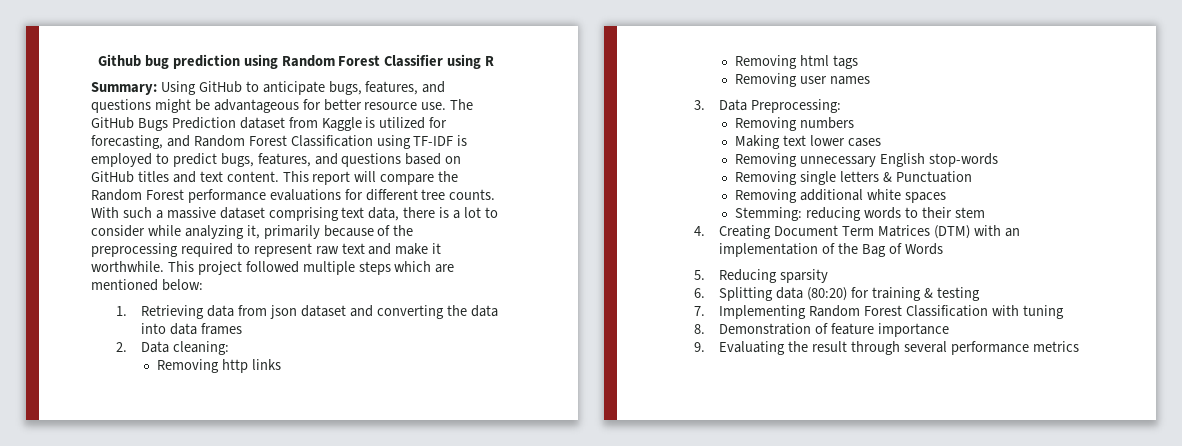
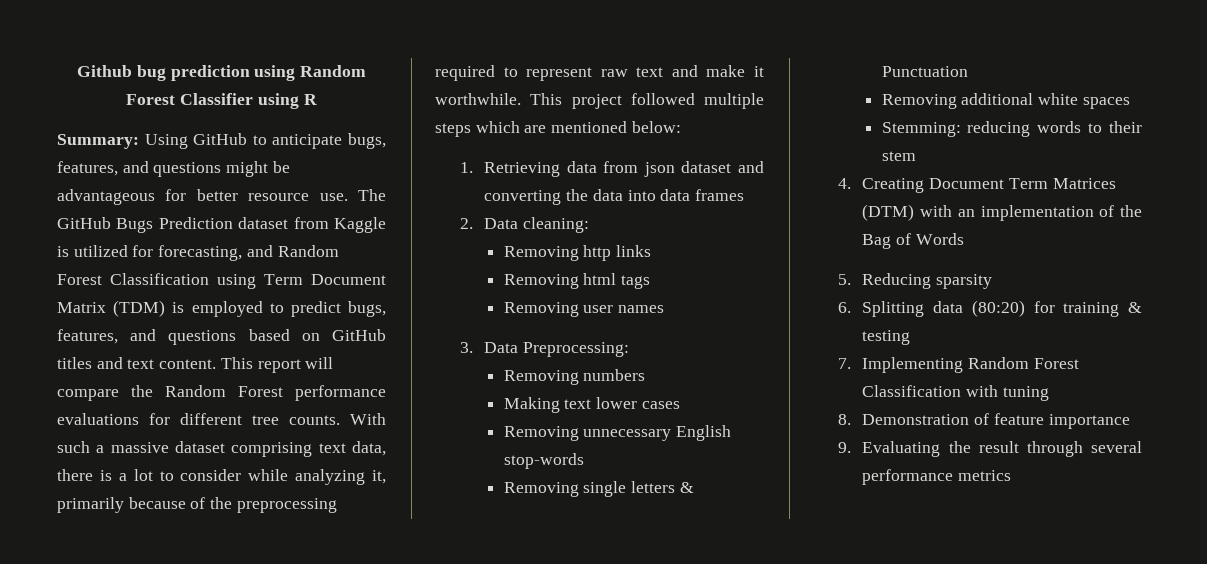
[413,136,454,146] TF-IDF -> [264,274,386,285] [57,300,166,317] Term Document Matrix (TDM)

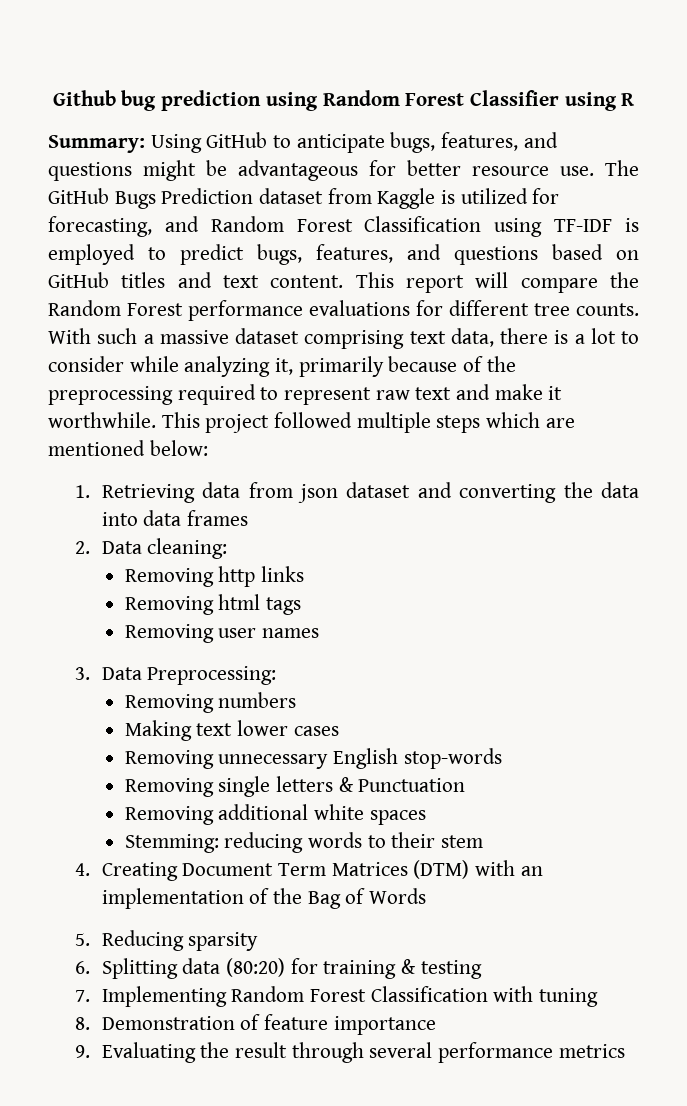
[264,274,386,285] [57,300,166,317] Term Document Matrix (TDM) -> [554,219,613,232] TF-IDF

